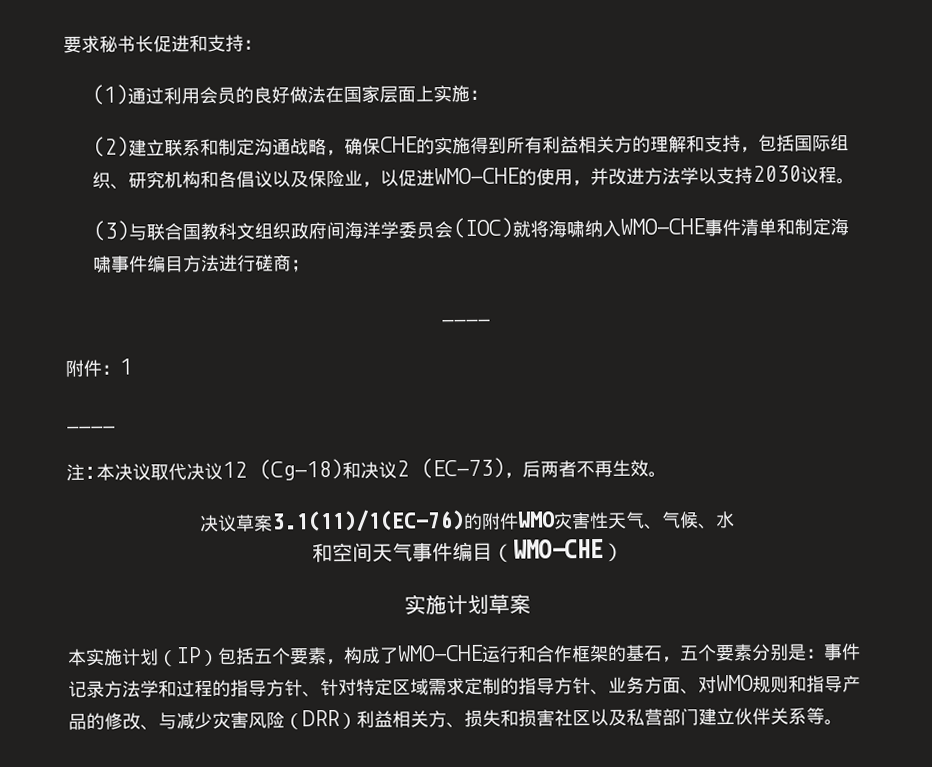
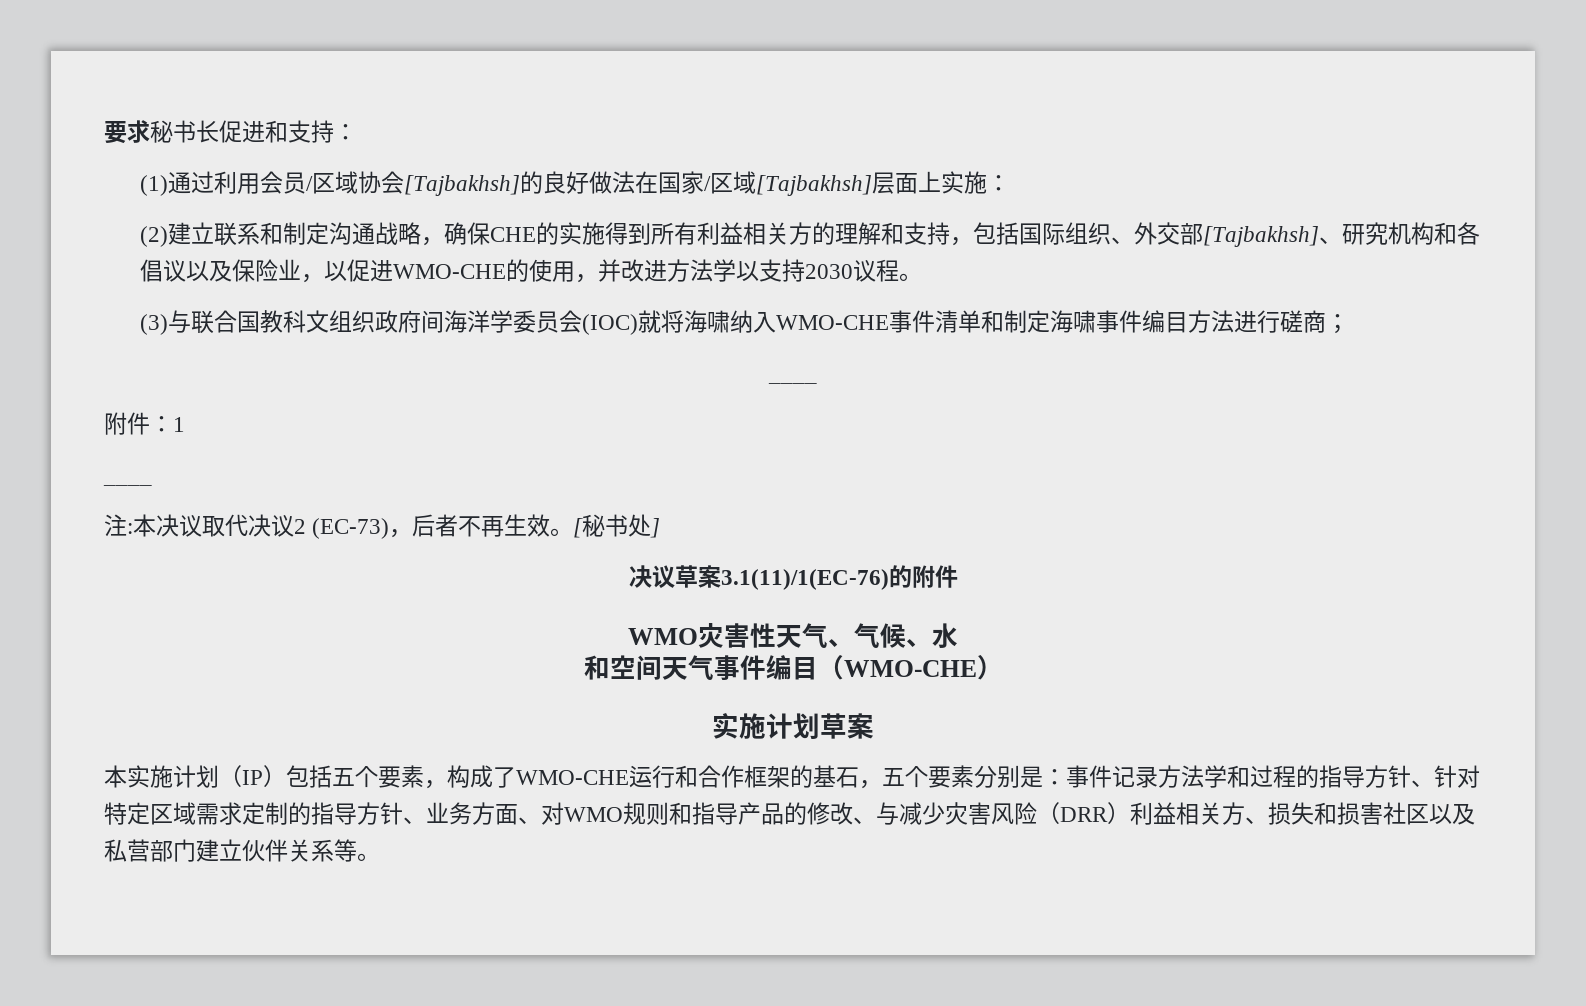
(236, 95) none -> [306,171,521,196] /区域协会[Tajbakhsh]
(380, 94) none -> [704,171,873,196] /区域[Tajbakhsh]
(129, 186) none -> [1134,222,1343,247] 外交部[Tajbakhsh]、
[222,458,397,481] 12 (Cg-18)和决议 -> (294, 525) none
[540,461,559,478] 两 -> (436, 525) none
(667, 474) none -> [573,514,661,538] [秘书处]
(519, 521) none -> (958, 576) //

